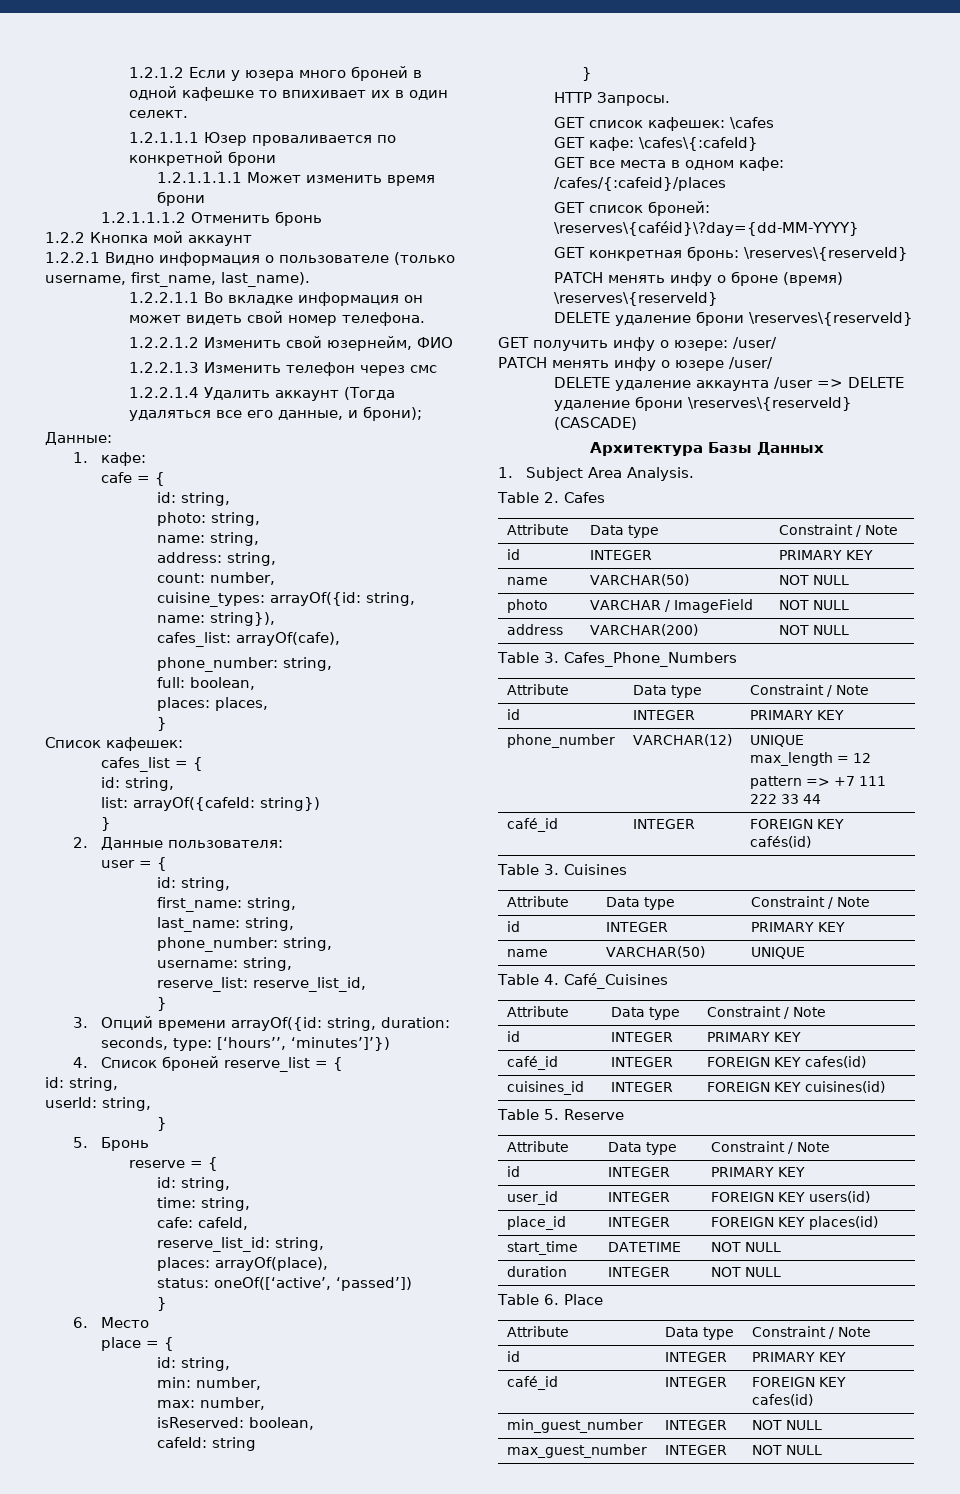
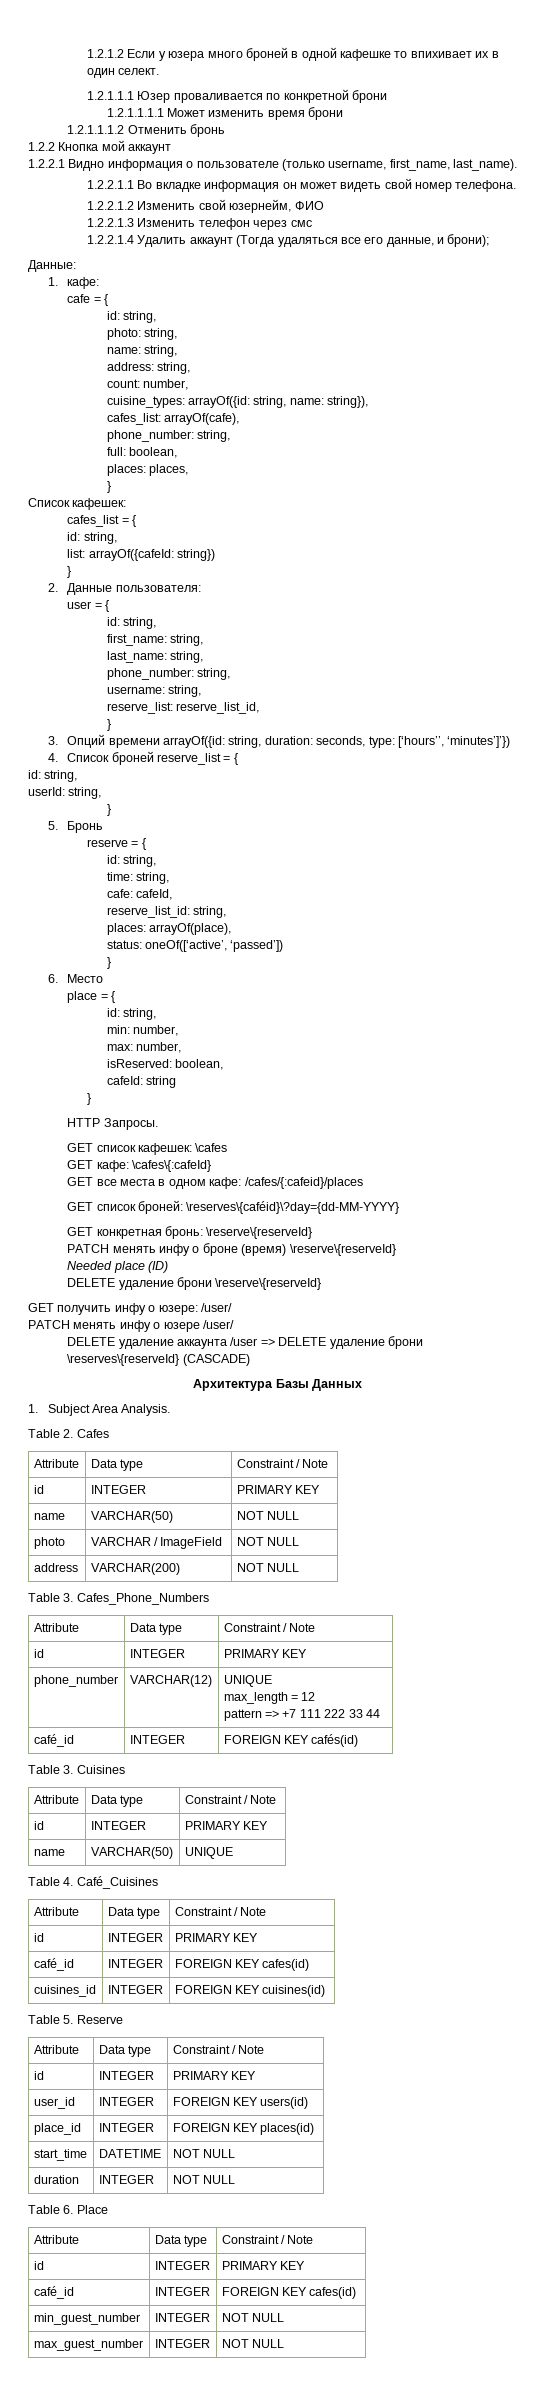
[744,247,909,261] \reserves\{reserveId} -> [206,1227,313,1239] \reserve\{reserveId}
[554,292,719,306] [554,311,914,326] \reserves\{reserveId} // DELETE удаление брони \reserves\{reserveId} -> [289,1244,396,1256] [67,1261,169,1273] [67,1277,322,1290] \reserve\{reserveId} // Needed place (ID) // DELETE удаление брони \reserve\{reserveId}

